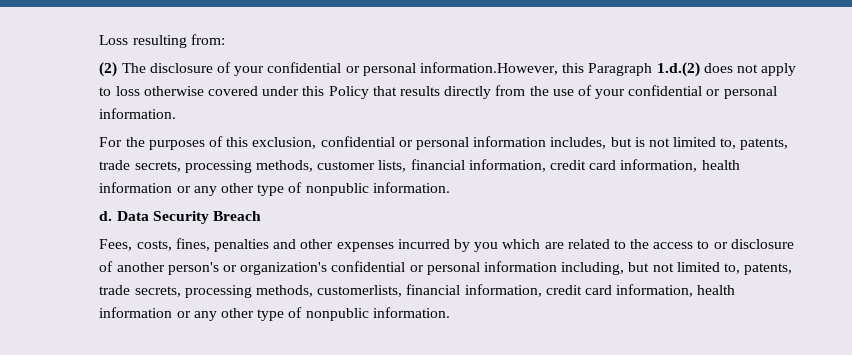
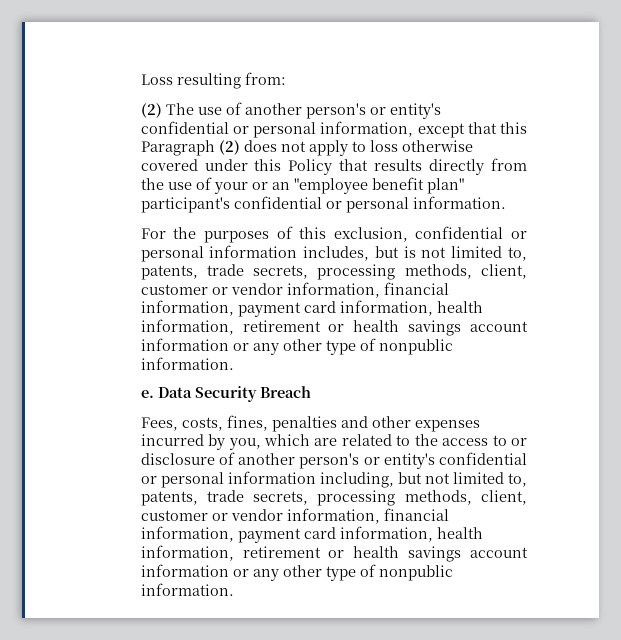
[149,62,558,76] disclosure of your confidential or personal information.However, -> [197,102,441,119] [140,121,497,138] use of another person's or entity's confidential or personal information, except that
[656,62,700,77] 1.d.(2) -> [218,140,240,155] (2)
(626, 94) none -> [251,177,464,194] [140,197,230,213] or an "employee benefit plan" participant's
[317,159,740,172] customer lists, financial information, credit card information, health -> [480,264,527,279] [140,282,449,298] [140,300,483,317] [140,319,528,336] client, customer or vendor information, financial information, payment card information, health information, retirement or health savings account
[99,211,113,221] d. -> [140,390,154,398] e.
[474,242,499,252] you -> [228,438,261,450] you,
[240,262,328,275] organization's -> [383,453,435,469] entity's
[317,284,736,297] customerlists, financial information, credit card information, health -> [480,490,527,505] [140,508,449,524] [140,526,483,543] [140,545,528,562] client, customer or vendor information, financial information, payment card information, health information, retirement or health savings account

